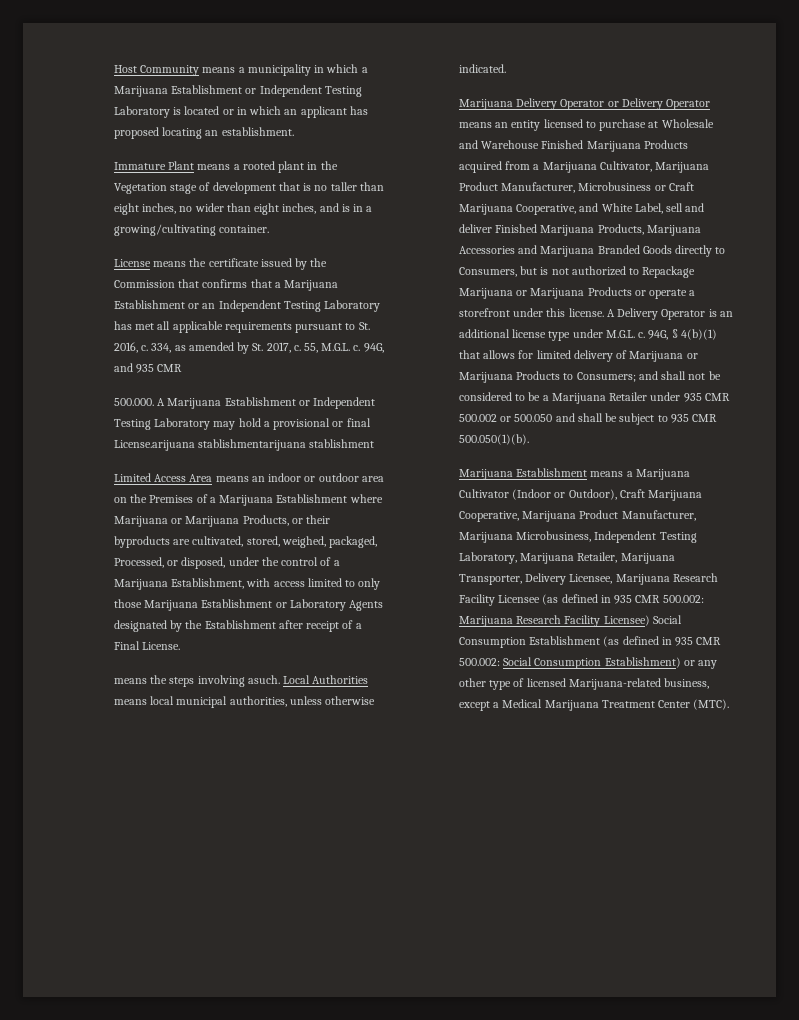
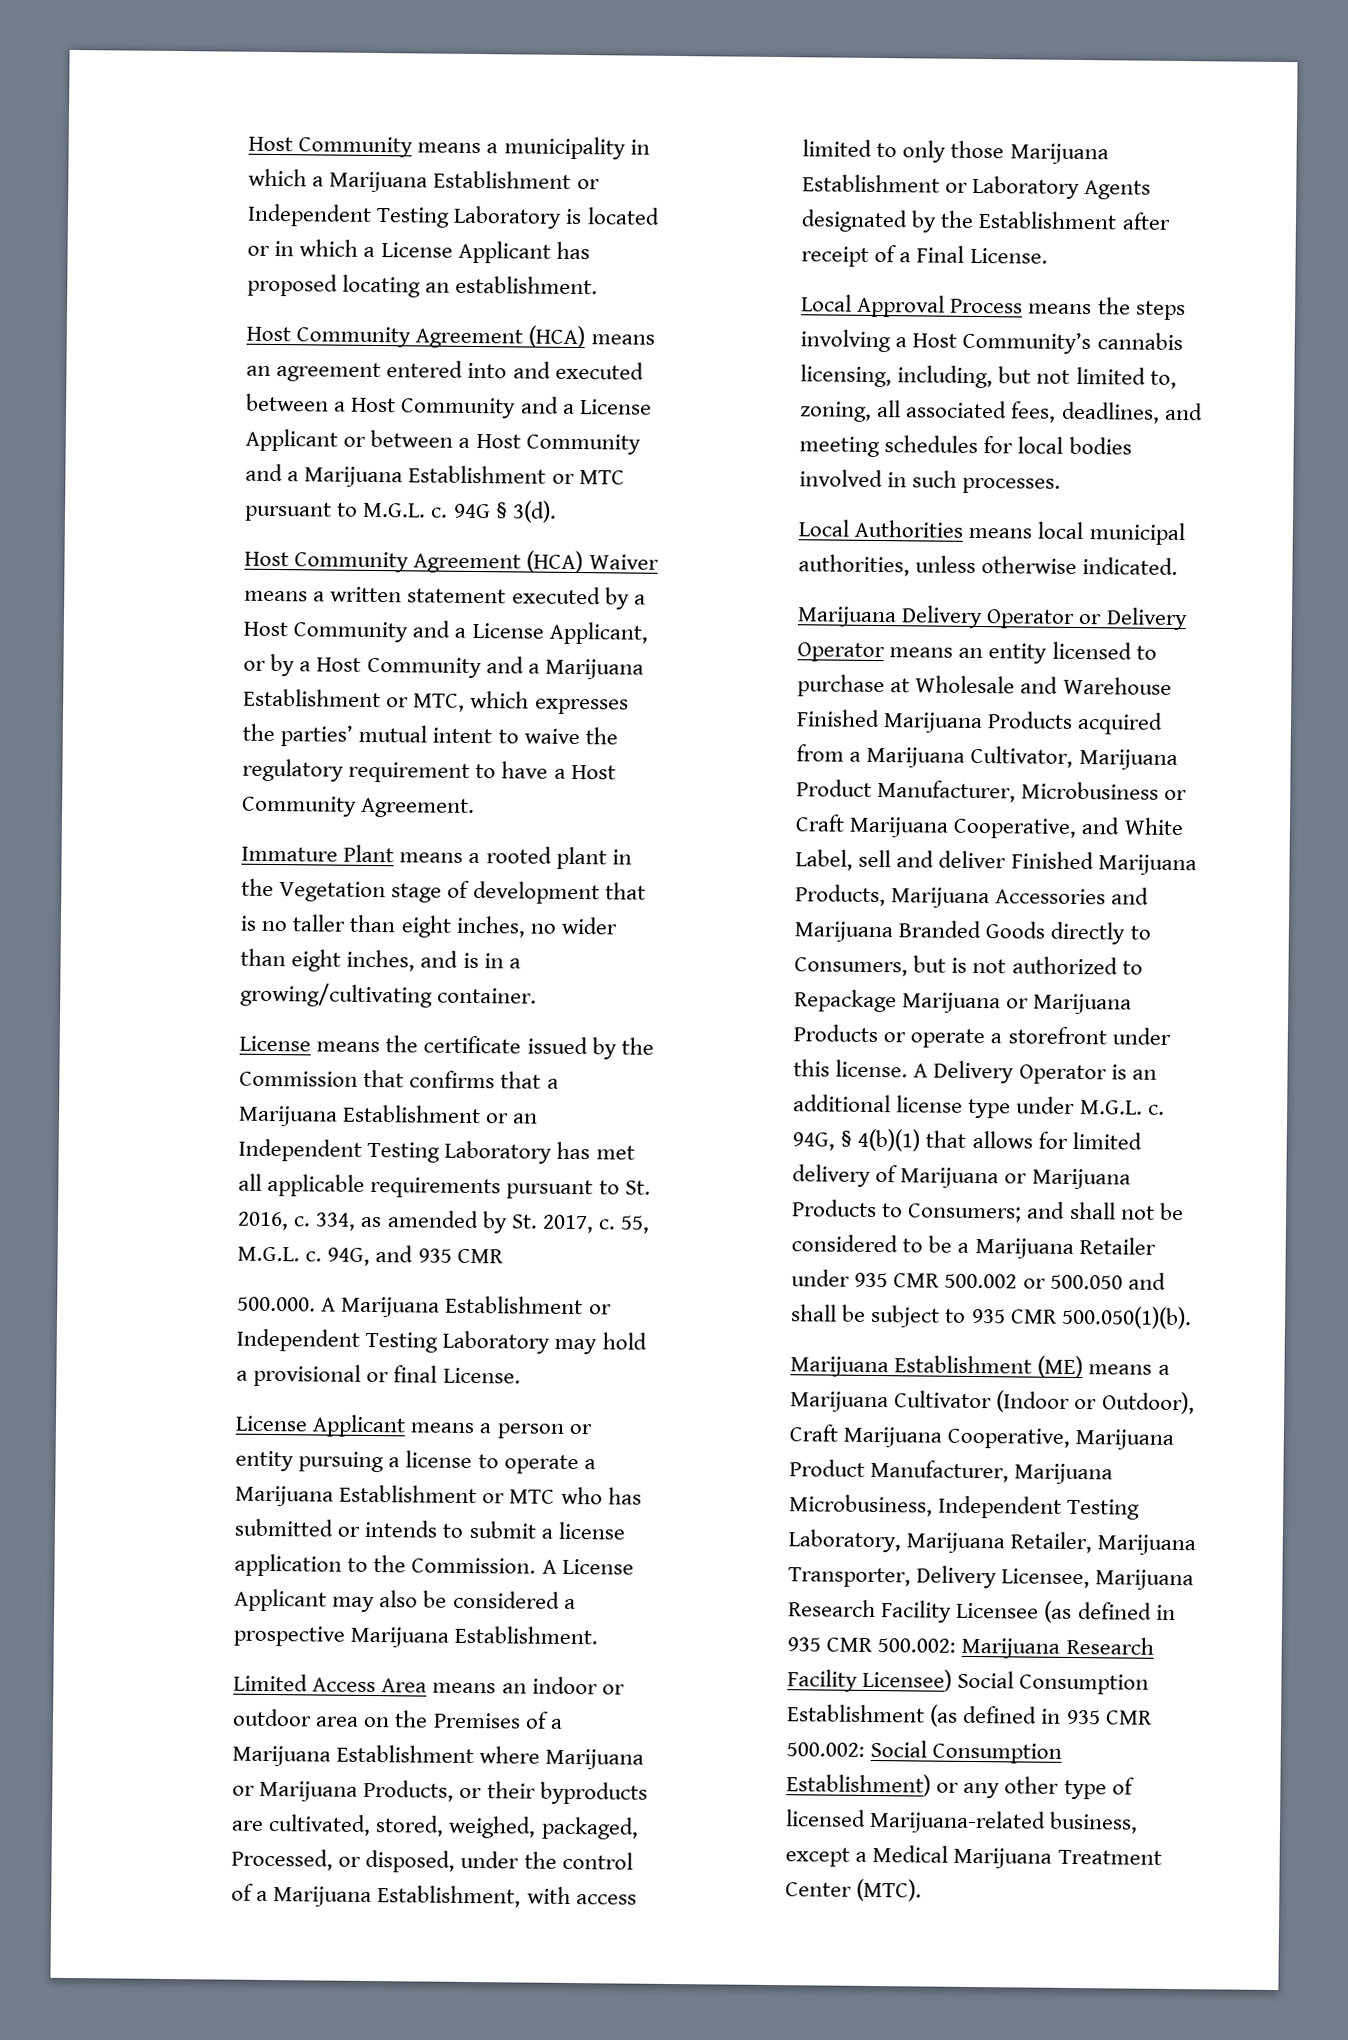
[284,106,347,118] an applicant -> [363,240,551,264] a License Applicant
(294, 131) none -> [246,325,655,349] [246,360,644,383] [246,393,652,419] [245,428,641,455] [245,463,625,488] [244,500,557,523] [244,550,659,574] [244,586,646,610] [243,620,648,645] [243,653,644,680] [243,688,629,715] [242,723,618,747] [242,758,616,783] [242,795,476,819] // Host Community Agreement (HCA) means an agreement entered into and executed between a Host Community and a License Applicant or between a Host Community and a Marijuana Establishment or MTC pursuant to M.G.L. c. 94G § 3(d). // Host Community Agreement (HCA) Waiver means a written statement executed by a Host Community and a License Applicant, or by a Host Community and a Marijuana Establishment or MTC, which expresses the parties’ mutual intent to waive the regulatory requirement to have a Host Community Agreement.
[113,439,375,451] License.arijuana stablishmentarijuana stablishment -> [442,1367,521,1384] [235,1414,592,1439] [235,1450,596,1475] [235,1484,642,1507] [234,1518,625,1540] [234,1553,634,1577] [234,1588,576,1613] [233,1625,599,1648] License. // License Applicant means a person or entity pursuing a license to operate a Marijuana Establishment or MTC who has submitted or intends to submit a license application to the Commission. A License Applicant may also be considered a prospective Marijuana Establishment.
(181, 646) none -> [801,294,1024,318] Local Approval Process
[247,675,280,684] asuch. -> [895,331,1183,355] [800,364,1177,389] [799,399,1203,424] [799,435,1132,458] [799,469,1062,494] a Host Community’s cannabis licensing, including, but not limited to, zoning, all associated fees, deadlines, and meeting schedules for local bodies involved in such processes. //
(588, 472) none -> [1037,1355,1084,1379] (ME)

